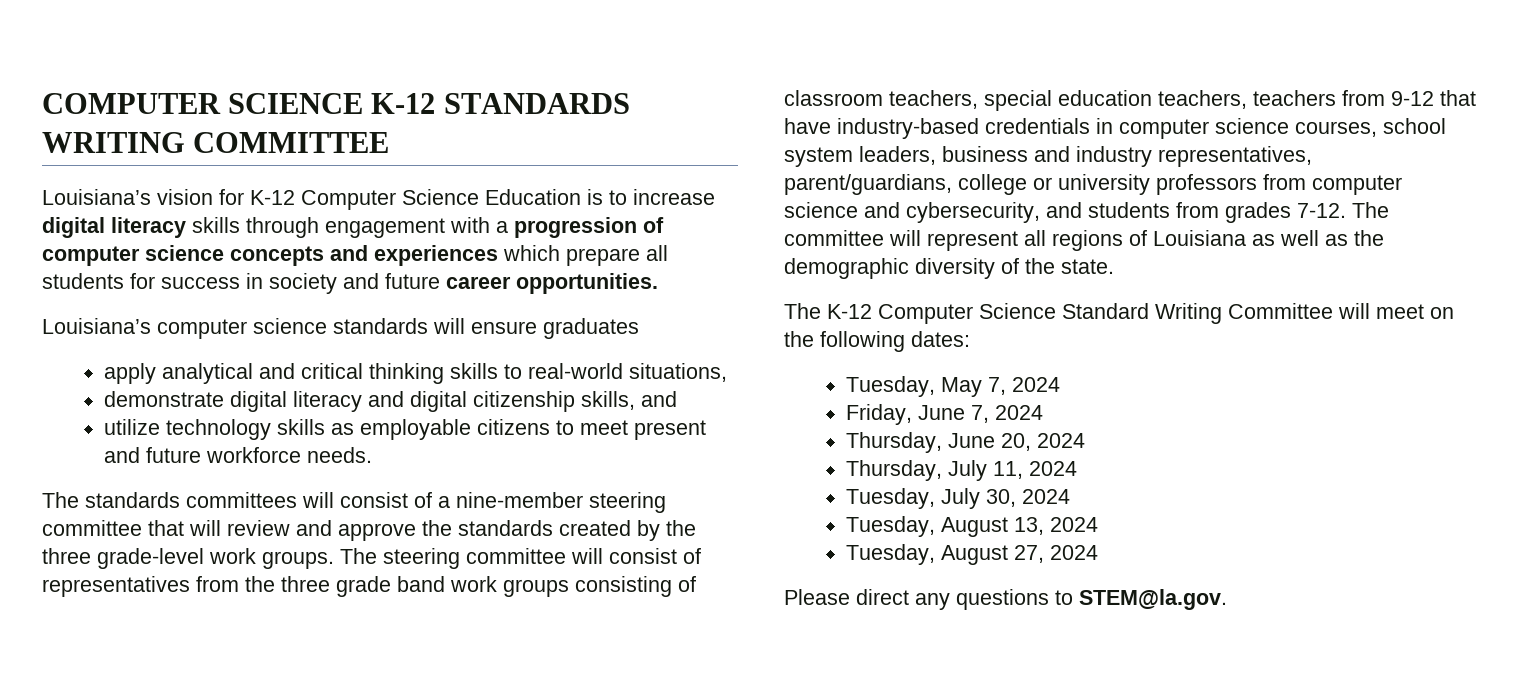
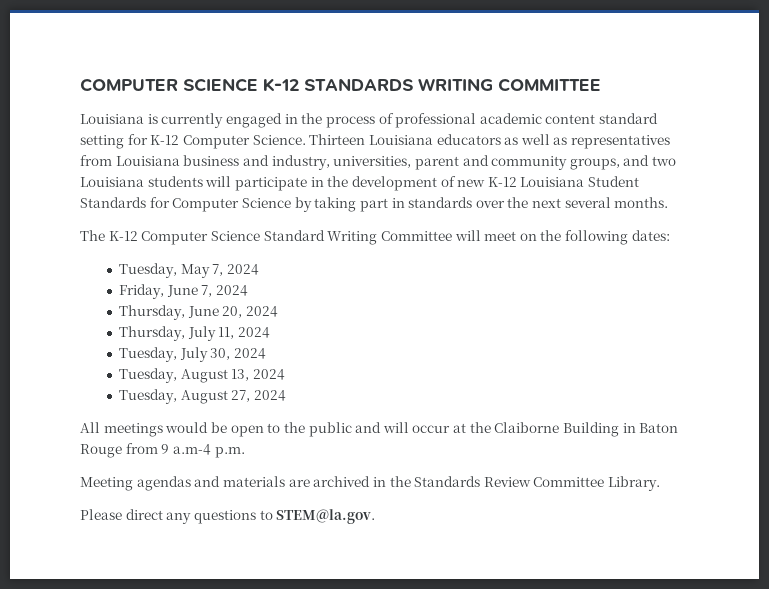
[42,189,715,210] [42,217,664,238] [42,245,668,266] [42,273,658,294] [42,318,639,339] [103,363,727,384] [103,391,677,412] [103,419,706,440] [103,447,372,463] [42,492,666,513] [42,520,696,541] [42,548,701,569] [42,576,696,597] [784,90,1476,111] [784,118,1446,139] [784,146,1312,167] [784,174,1402,195] [784,202,1389,223] [784,230,1384,251] [784,258,1114,279] Louisiana’s vision for K-12 Computer Science Education is to increase digital literacy skills through engagement with a progression of computer science concepts and experiences which prepare all students for success in society and future career opportunities. // Louisiana’s computer science standards will ensure graduates // apply analytical and critical thinking skills to real-world situations, // demonstrate digital literacy and digital citizenship skills, and // utilize technology skills as employable citizens to meet present and future workforce needs. // The standards committees will consist of a nine-member steering committee that will review and approve the standards created by the three grade-level work groups. The steering committee will consist of representatives from the three grade band work groups consisting of classroom teachers, special education teachers, teachers from 9-12 that have industry-based credentials in computer science courses, school system leaders, business and industry representatives, parent/guardians, college or university professors from computer science and cybersecurity, and students from grades 7-12. The committee will represent all regions of Louisiana as well as the demographic diversity of the state. -> [80,113,659,128] [80,134,671,149] [80,155,677,170] [80,176,640,191] [80,197,669,212] Louisiana is currently engaged in the process of professional academic content standard setting for K-12 Computer Science. Thirteen Louisiana educators as well as representatives from Louisiana business and industry, universities, parent and community groups, and two Louisiana students will participate in the development of new K-12 Louisiana Student Standards for Computer Science by taking part in standards over the next several months.
(1098, 552) none -> [80,422,679,437] [80,443,245,458] [80,476,661,491] // All meetings would be open to the public and will occur at the Claiborne Building in Baton Rouge from 9 a.m-4 p.m. // Meeting agendas and materials are archived in the Standards Review Committee Library.

